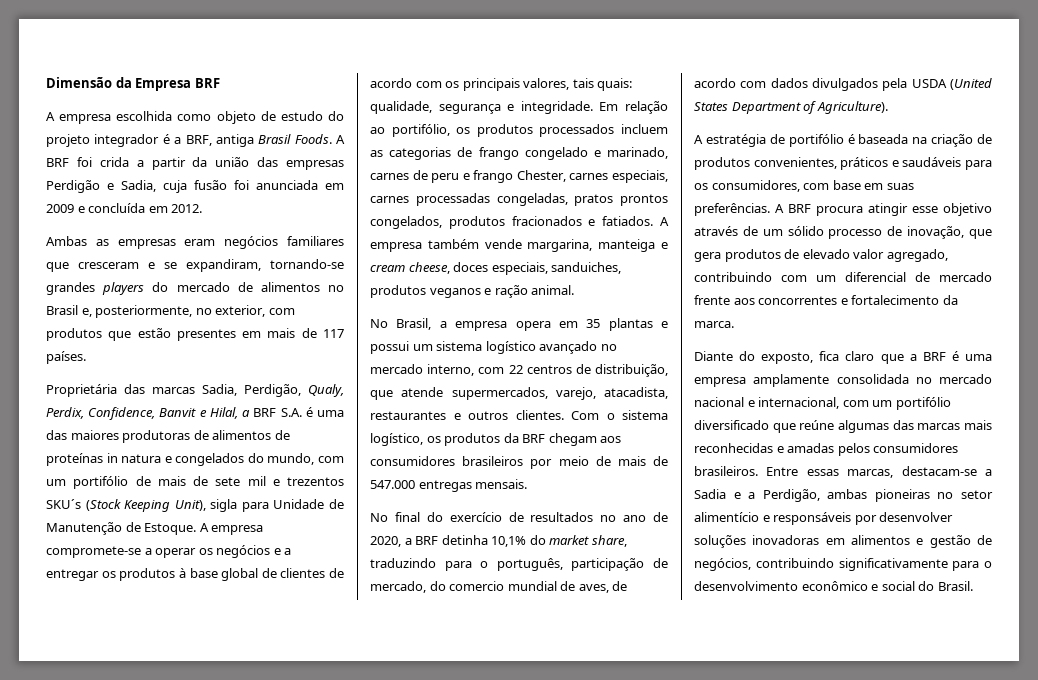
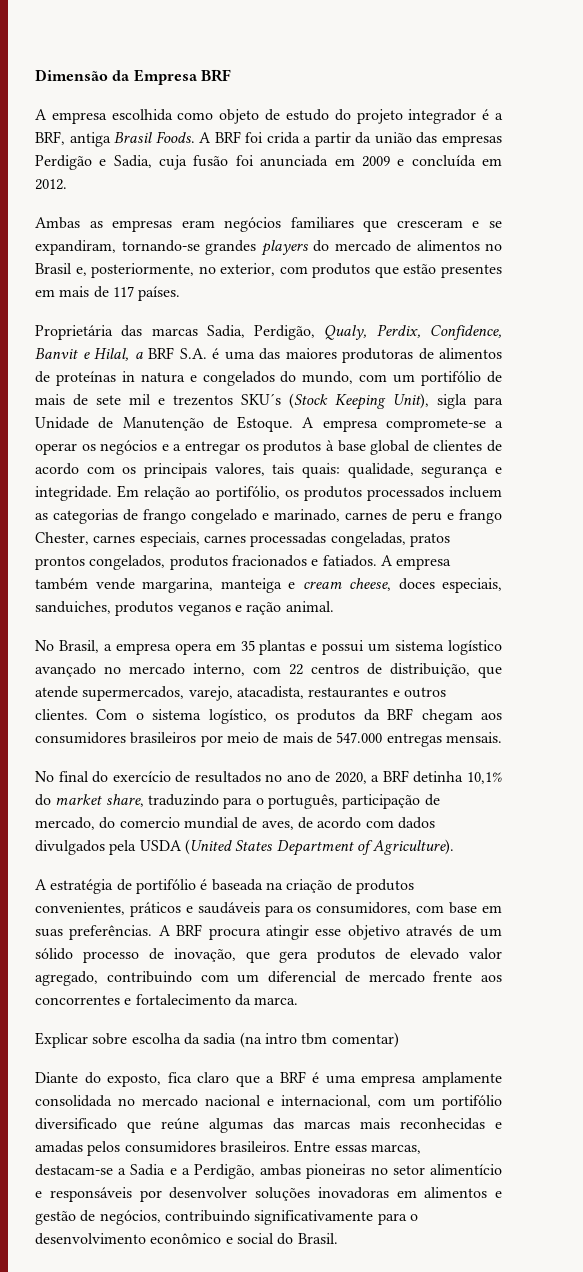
(734, 324) none -> [35,1032,399,1048] // Explicar sobre escolha da sadia (na intro tbm comentar)

